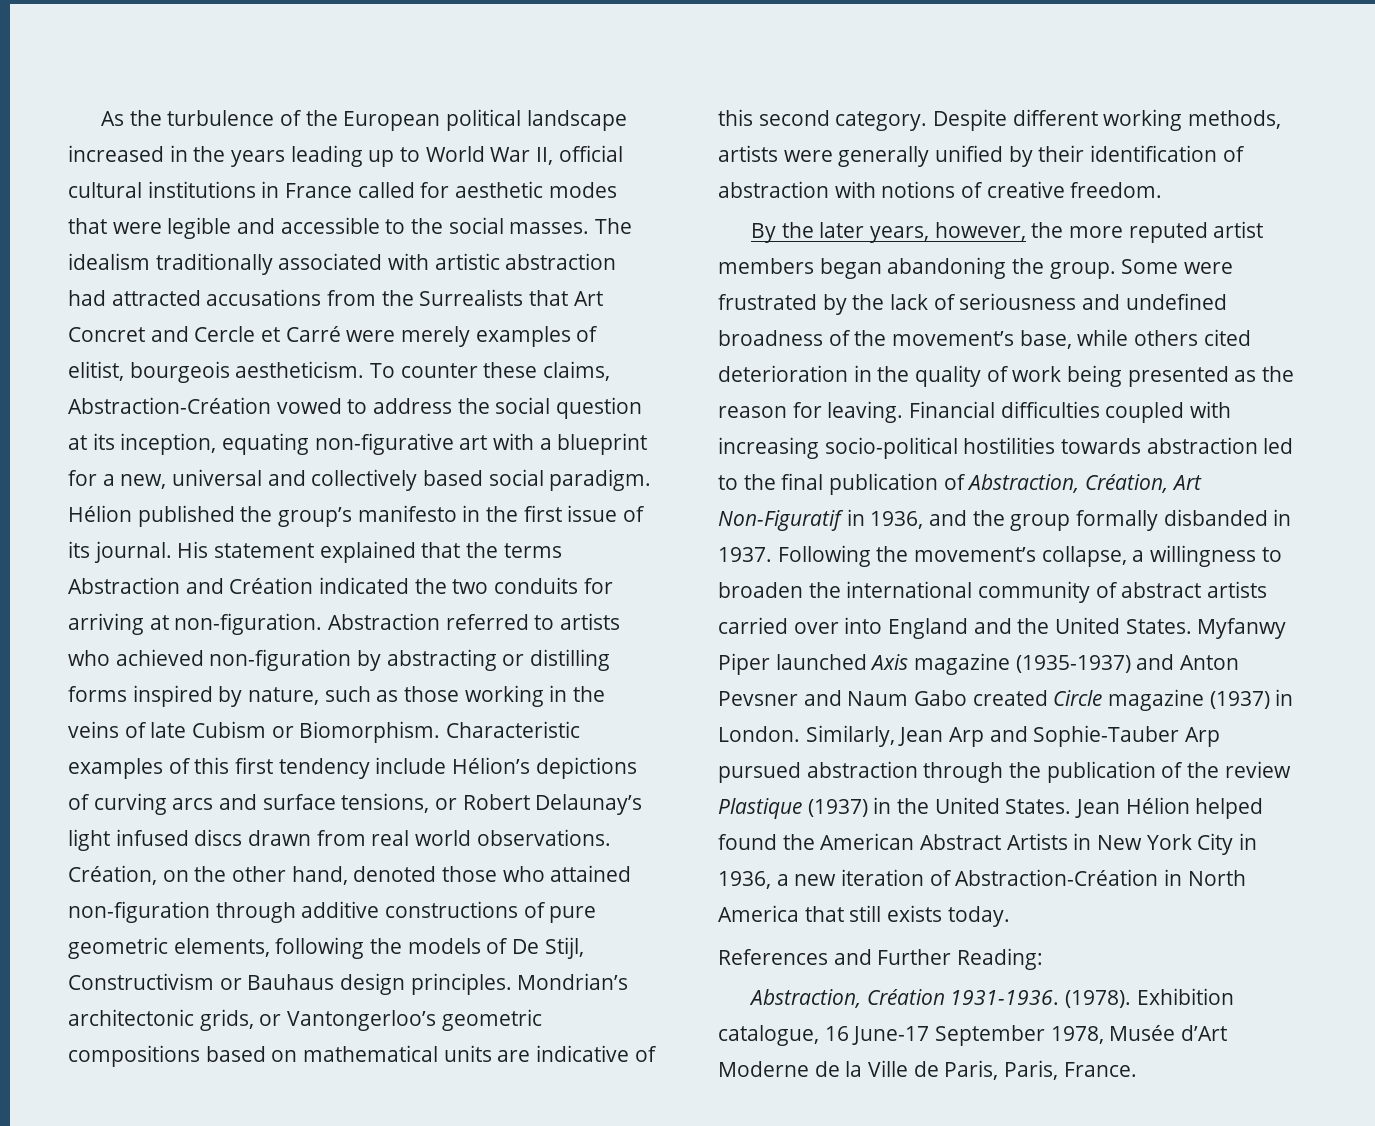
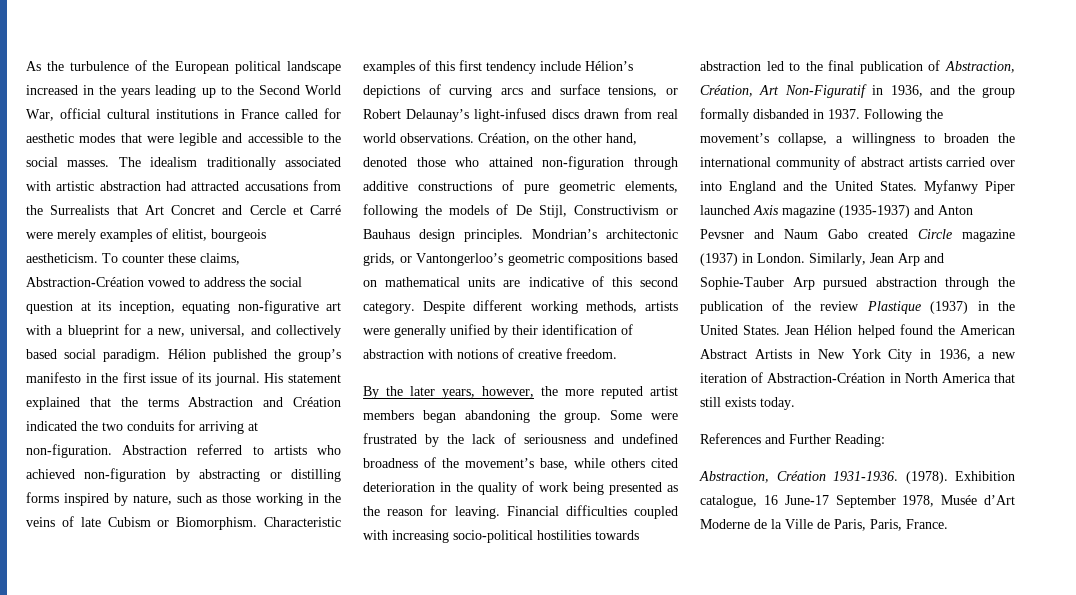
[425,146,554,165] World War II, -> [236,85,341,95] [26,109,54,121] the Second World War,
[171,469,262,486] universal -> [190,325,246,337] universal,
[68,829,189,851] light infused -> [474,108,547,122] light-infused

